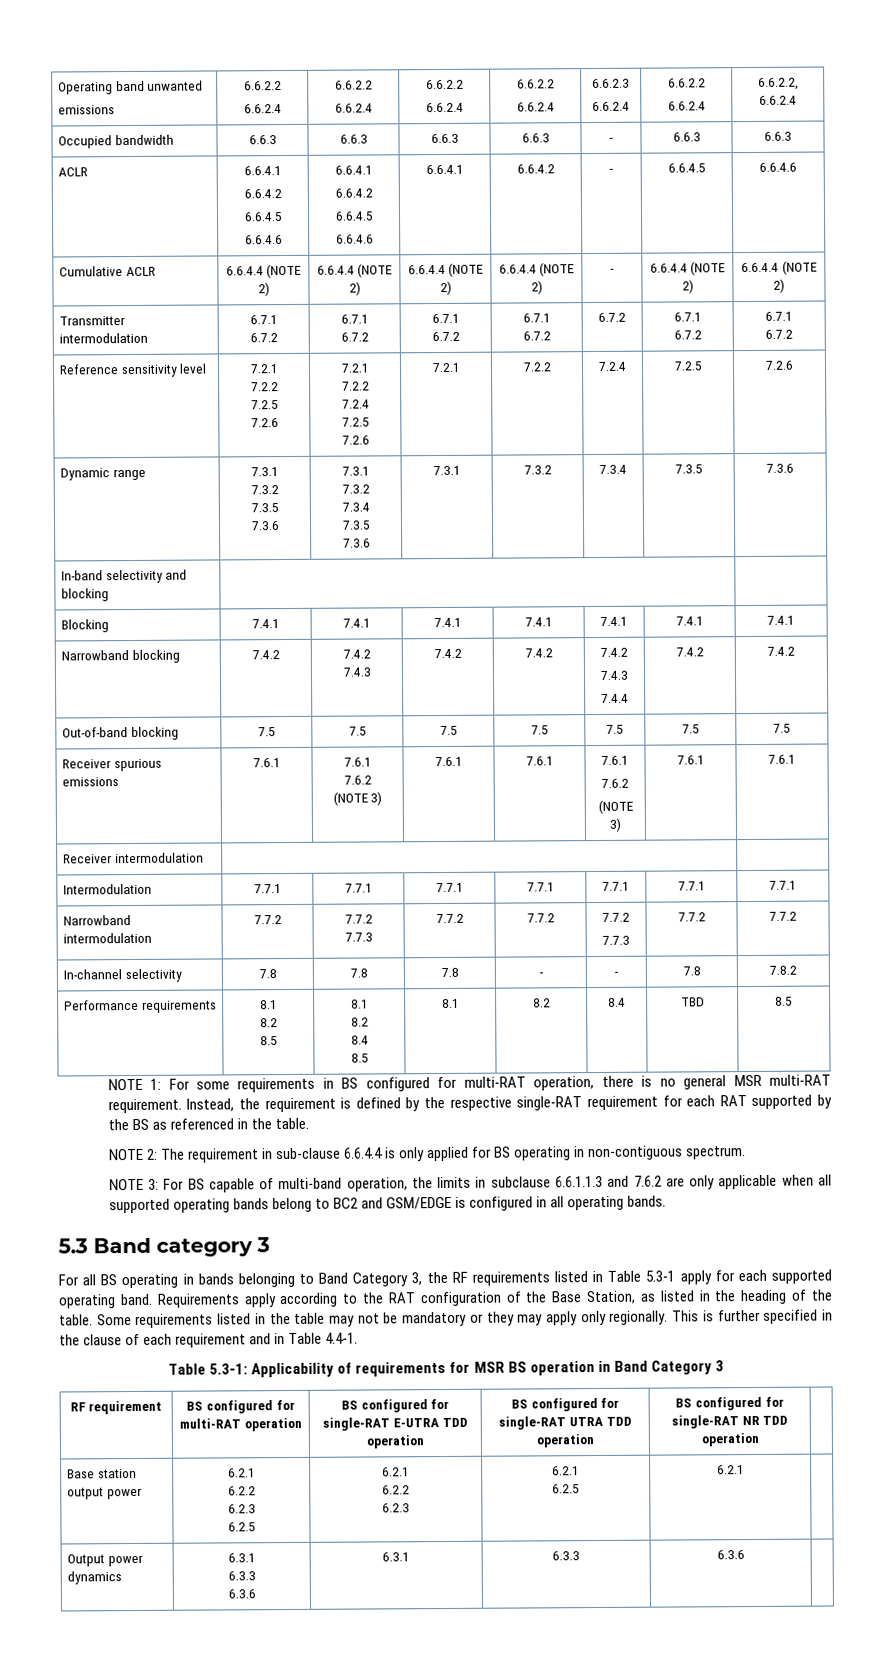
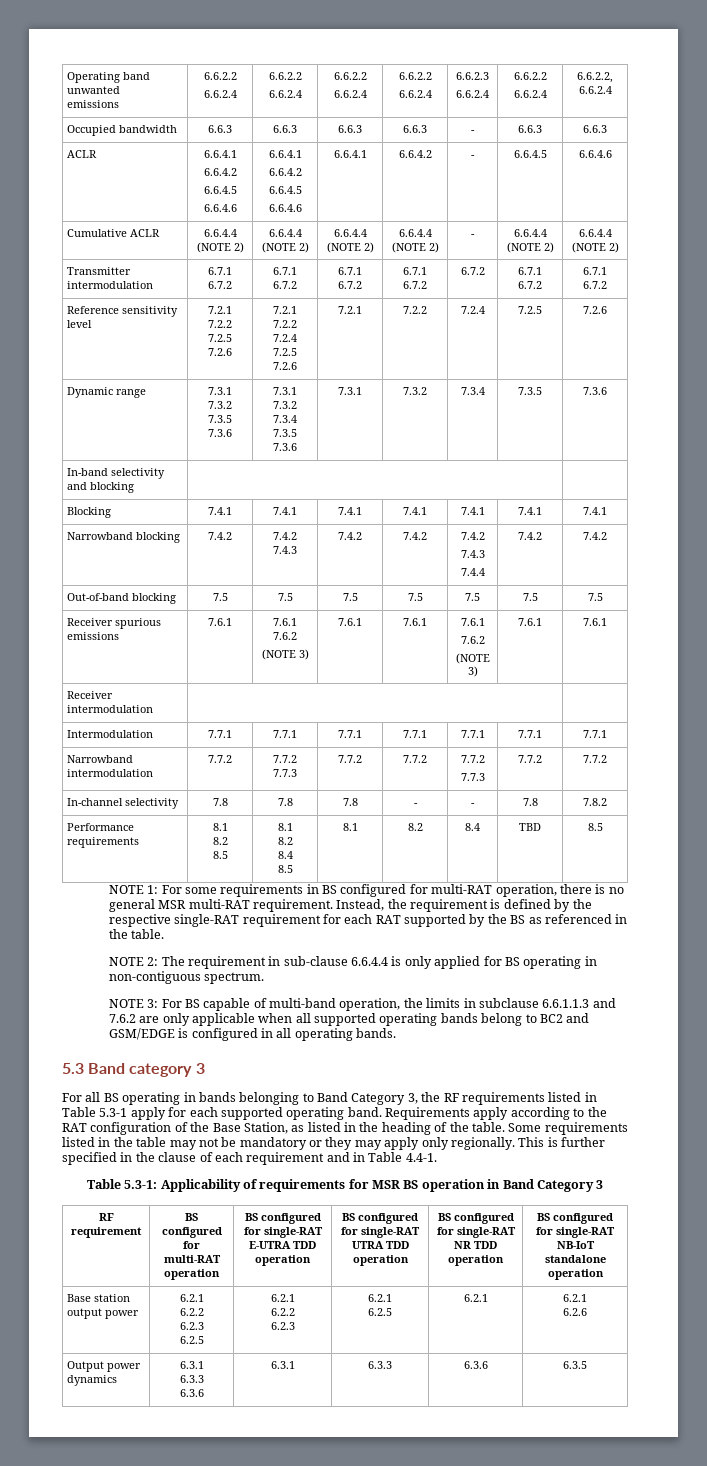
(759, 1439) none -> [537,1213,613,1224] [536,1227,615,1238] [556,1241,595,1249] [544,1255,606,1263] [547,1269,604,1280] BS configured for single-RAT NB-IoT standalone operation
(745, 1470) none -> [563,1294,587,1302] [563,1308,587,1316] 6.2.1 // 6.2.6
(745, 1555) none -> [563,1361,587,1369] 6.3.5

